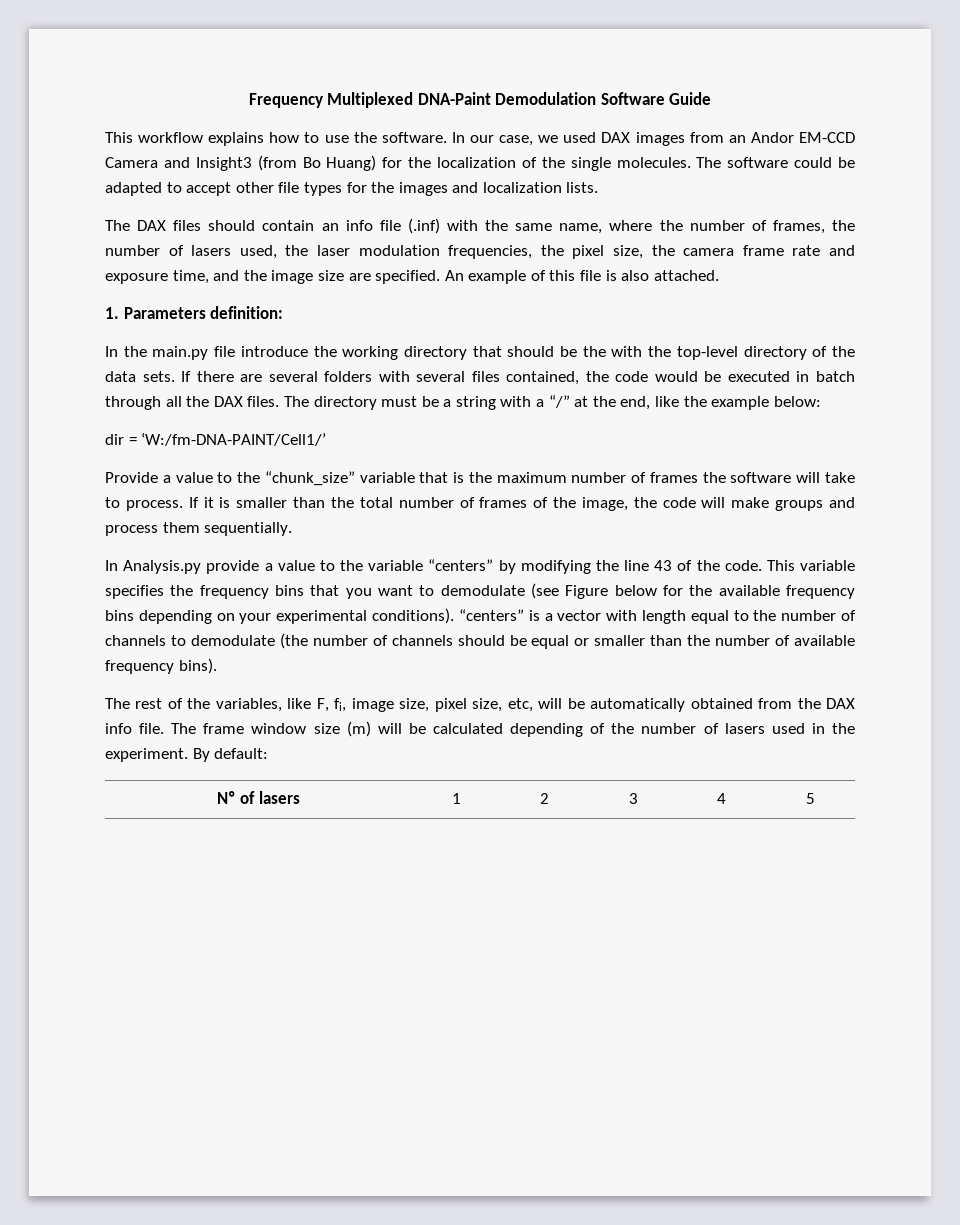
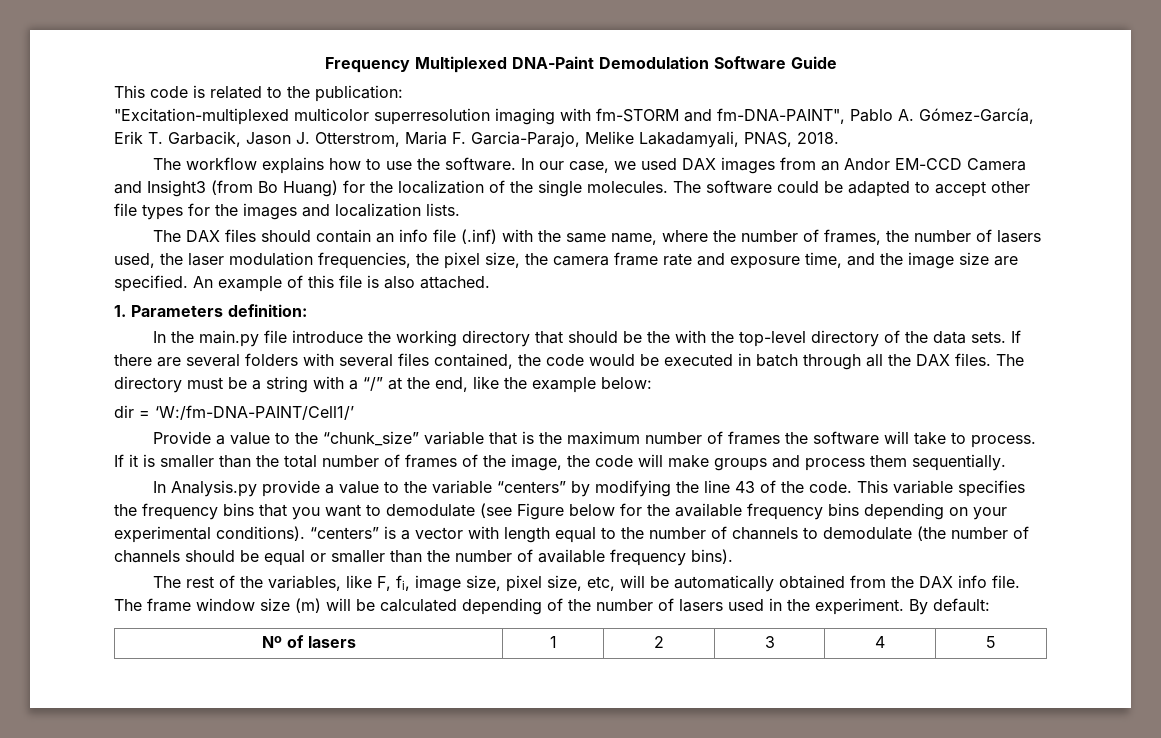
(133, 137) none -> [150,85,403,102] [114,108,1034,125] [114,131,839,148] [153,158,182,170] code is related to the publication: // "Excitation-multiplexed multicolor superresolution imaging with fm-STORM and fm-DNA-PAINT", Pablo A. Gómez-García, Erik T. Garbacik, Jason J. Otterstrom, Maria F. Garcia-Parajo, Melike Lakadamyali, PNAS, 2018. // The

